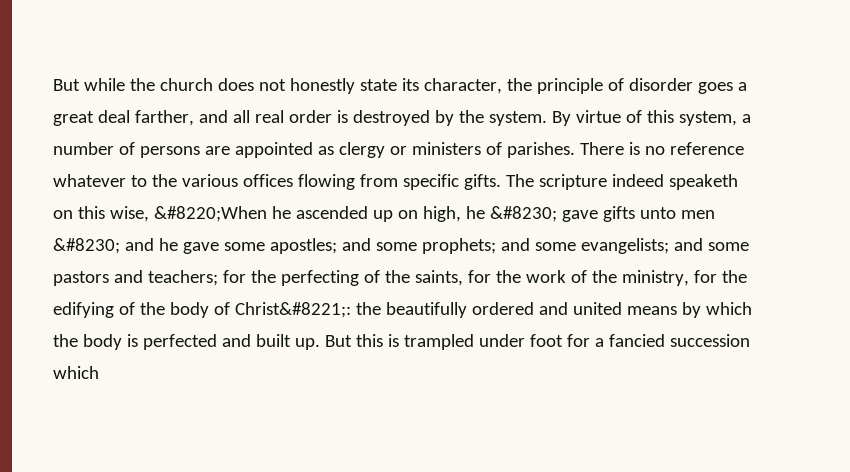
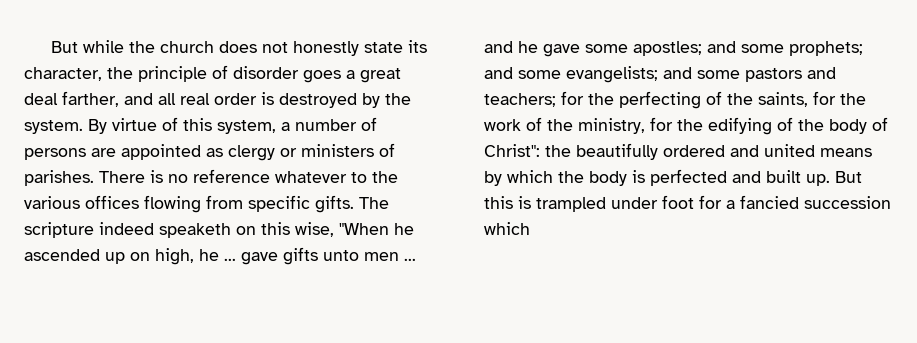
[153,206,267,222] &#8220;When -> [339,223,389,235] "When
[489,206,557,222] &#8230; -> [224,258,236,261] ...
[53,238,120,254] &#8230; -> [404,258,416,261] ...
[234,302,351,318] Christ&#8221;: -> [484,144,540,157] Christ":

